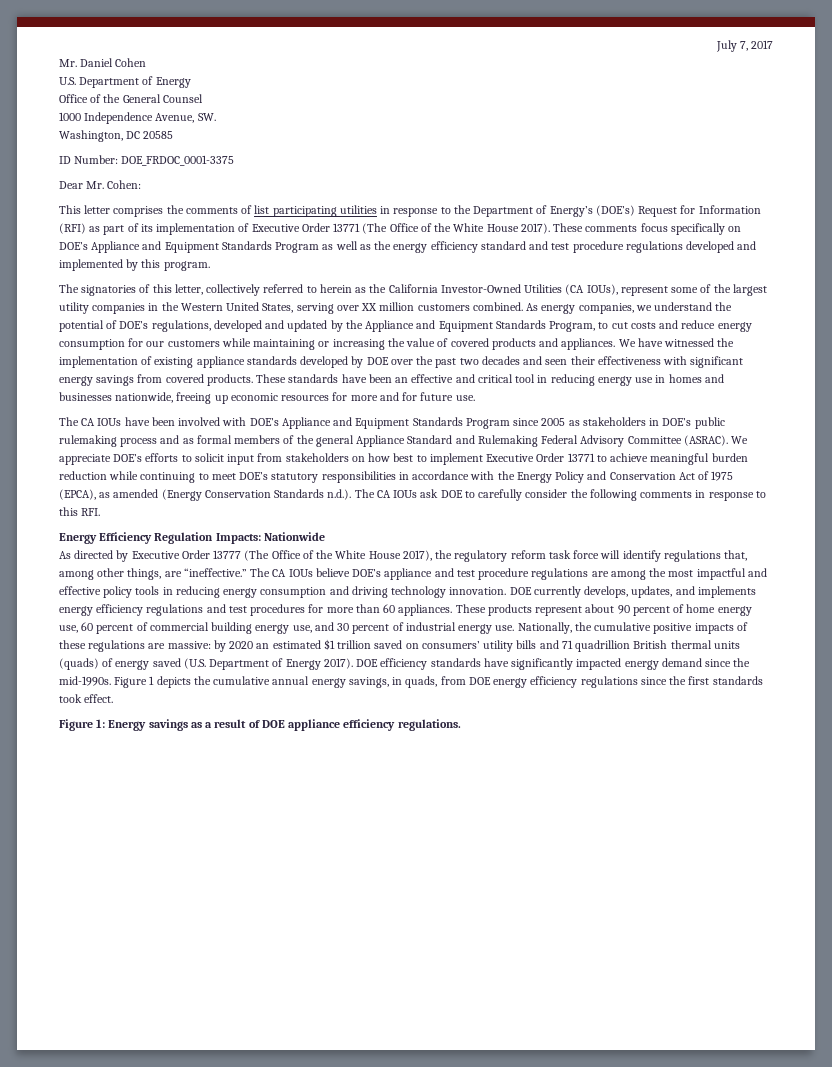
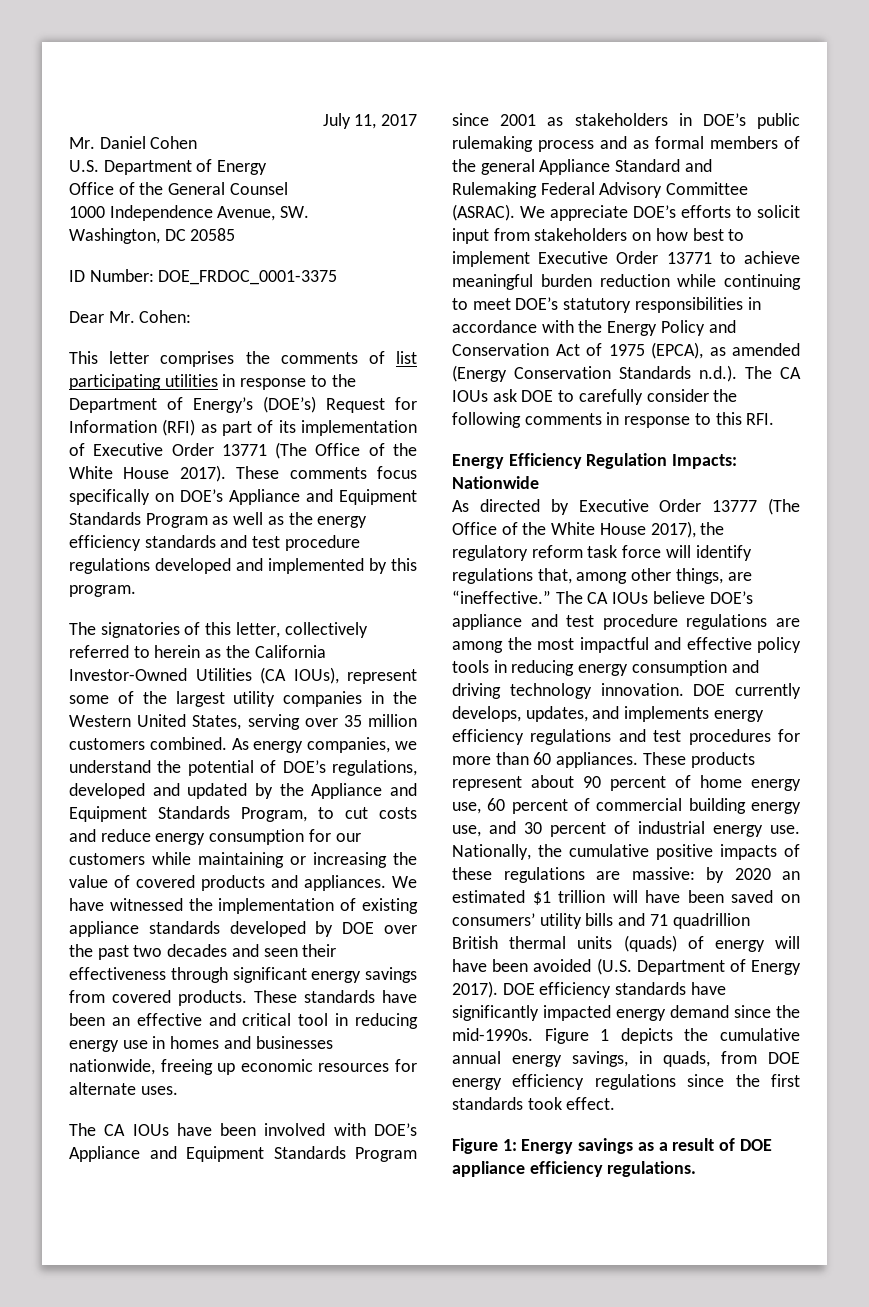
[739,41,748,51] 7, -> [354,114,377,129] 11,
[480,241,526,250] standard -> [144,535,216,548] standards
[361,303,378,311] XX -> [343,715,362,727] 35
[663,356,688,365] with -> [170,967,228,983] through
[350,392,475,401] more and for future use. -> [69,1082,178,1095] alternate uses.
[541,418,566,426] 2005 -> [500,114,537,126] 2001
(372, 644) none -> [612,890,724,903] will have been
[152,658,181,667] saved -> [775,936,800,949] [452,959,592,972] will have been avoided

